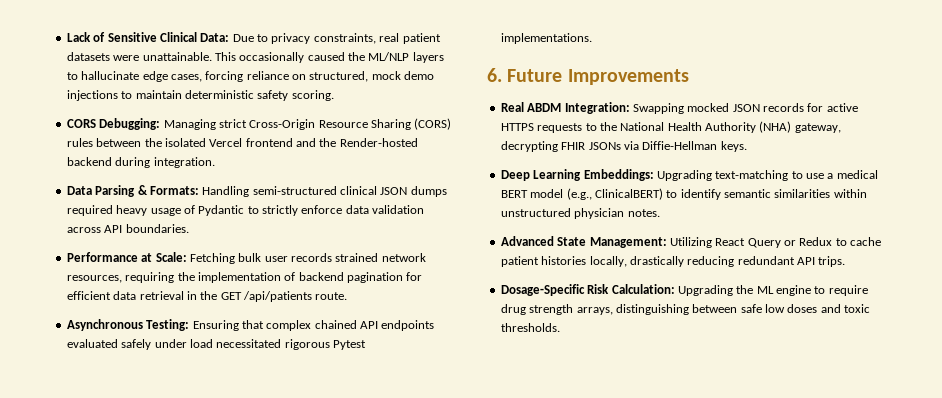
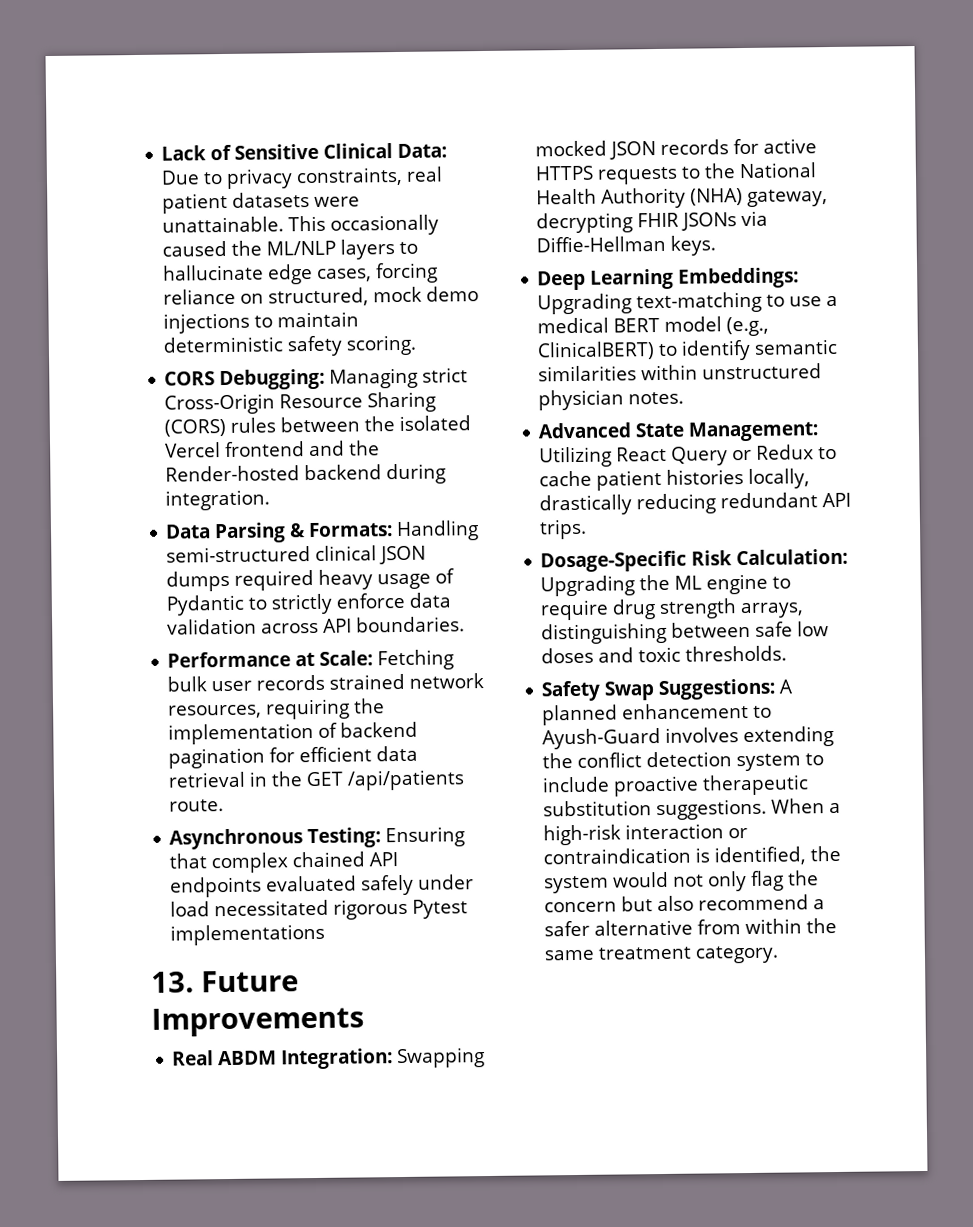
[500,33,592,44] [487,68,502,82] implementations. // 6. -> [170,923,326,946] [151,971,194,993] implementations // 13.
(560, 327) none -> [541,678,794,702] [542,702,773,726] [542,726,835,750] [542,751,825,772] [542,774,810,797] [543,798,842,821] [543,823,749,846] [543,845,842,866] [544,870,820,894] [544,894,826,913] [544,917,838,937] [544,945,780,964] // Safety Swap Suggestions: A planned enhancement to Ayush-Guard involves extending the conflict detection system to include proactive therapeutic substitution suggestions. When a high-risk interaction or contraindication is identified, the system would not only flag the concern but also recommend a safer alternative from within the same treatment category.

